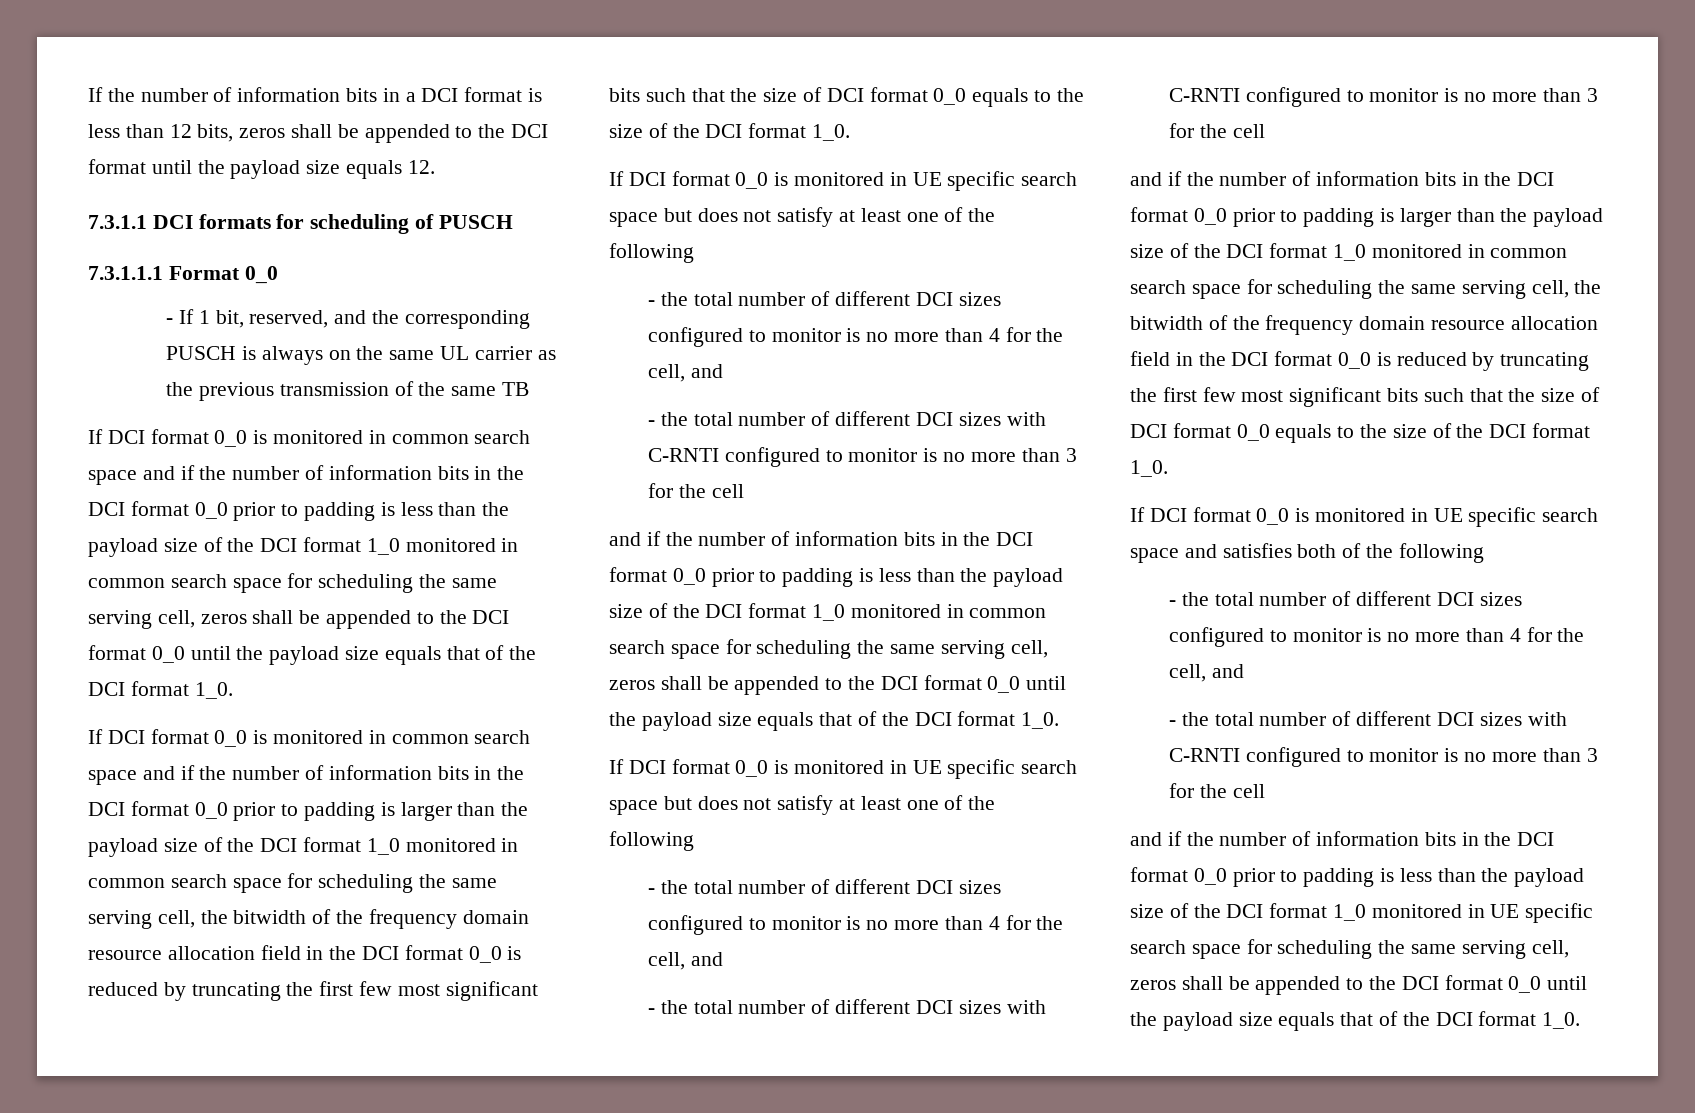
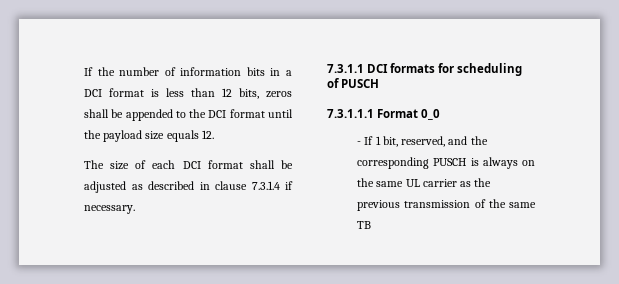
(435, 167) none -> [84,160,293,170] [84,181,293,193] [84,205,135,214] // The size of each DCI format shall be adjusted as described in clause 7.3.1.4 if necessary.
[88,429,531,447] [88,465,525,485] [88,501,510,521] [88,537,519,557] [88,573,497,593] [88,610,510,629] [88,645,537,665] [88,681,233,699] [88,729,531,747] [88,765,525,785] [88,801,529,821] [88,837,519,857] [88,873,497,893] [88,909,529,929] [88,945,522,963] [88,981,538,1001] [609,87,1084,107] [609,123,851,141] [609,171,1078,191] [609,207,996,227] [609,243,694,263] [648,291,1001,306] [648,327,1064,347] [648,364,723,382] [648,411,1046,426] [648,447,1077,467] [648,483,744,498] [609,531,1034,546] [609,567,1064,587] [609,603,1047,621] [609,639,1048,659] [609,675,1067,695] [609,711,1060,731] [609,759,1078,779] [609,795,996,815] [609,831,694,851] [648,879,1001,894] [648,915,1064,935] [648,952,723,970] [648,999,1046,1014] [1169,87,1598,107] [1169,123,1265,138] [1130,171,1555,186] [1130,207,1604,227] [1130,243,1568,261] [1130,279,1602,299] [1130,315,1598,335] [1130,351,1590,371] [1130,387,1601,407] [1130,423,1591,443] [1130,460,1168,477] [1130,507,1599,527] [1130,543,1484,563] [1169,591,1522,606] [1169,627,1585,647] [1169,664,1244,682] [1169,711,1567,726] [1169,747,1598,767] [1169,783,1265,798] [1130,831,1555,846] [1130,867,1585,887] [1130,903,1594,923] [1130,939,1569,959] [1130,975,1588,995] [1130,1011,1581,1031] // If DCI format 0_0 is monitored in common search space and if the number of information bits in the DCI format 0_0 prior to padding is less than the payload size of the DCI format 1_0 monitored in common search space for scheduling the same serving cell, zeros shall be appended to the DCI format 0_0 until the payload size equals that of the DCI format 1_0. // If DCI format 0_0 is monitored in common search space and if the number of information bits in the DCI format 0_0 prior to padding is larger than the payload size of the DCI format 1_0 monitored in common search space for scheduling the same serving cell, the bitwidth of the frequency domain resource allocation field in the DCI format 0_0 is reduced by truncating the first few most significant bits such that the size of DCI format 0_0 equals to the size of the DCI format 1_0. // If DCI format 0_0 is monitored in UE specific search space but does not satisfy at least one of the following // - the total number of different DCI sizes configured to monitor is no more than 4 for the cell, and // - the total number of different DCI sizes with C-RNTI configured to monitor is no more than 3 for the cell // and if the number of information bits in the DCI format 0_0 prior to padding is less than the payload size of the DCI format 1_0 monitored in common search space for scheduling the same serving cell, zeros shall be appended to the DCI format 0_0 until the payload size equals that of the DCI format 1_0. // If DCI format 0_0 is monitored in UE specific search space but does not satisfy at least one of the following // - the total number of different DCI sizes configured to monitor is no more than 4 for the cell, and // - the total number of different DCI sizes with C-RNTI configured to monitor is no more than 3 for the cell // and if the number of information bits in the DCI format 0_0 prior to padding is larger than the payload size of the DCI format 1_0 monitored in common search space for scheduling the same serving cell, the bitwidth of the frequency domain resource allocation field in the DCI format 0_0 is reduced by truncating the first few most significant bits such that the size of DCI format 0_0 equals to the size of the DCI format 1_0. // If DCI format 0_0 is monitored in UE specific search space and satisfies both of the following // - the total number of different DCI sizes configured to monitor is no more than 4 for the cell, and // - the total number of different DCI sizes with C-RNTI configured to monitor is no more than 3 for the cell // and if the number of information bits in the DCI format 0_0 prior to padding is less than the payload size of the DCI format 1_0 monitored in UE specific search space for scheduling the same serving cell, zeros shall be appended to the DCI format 0_0 until the payload size equals that of the DCI format 1_0. -> (372, 225) none

